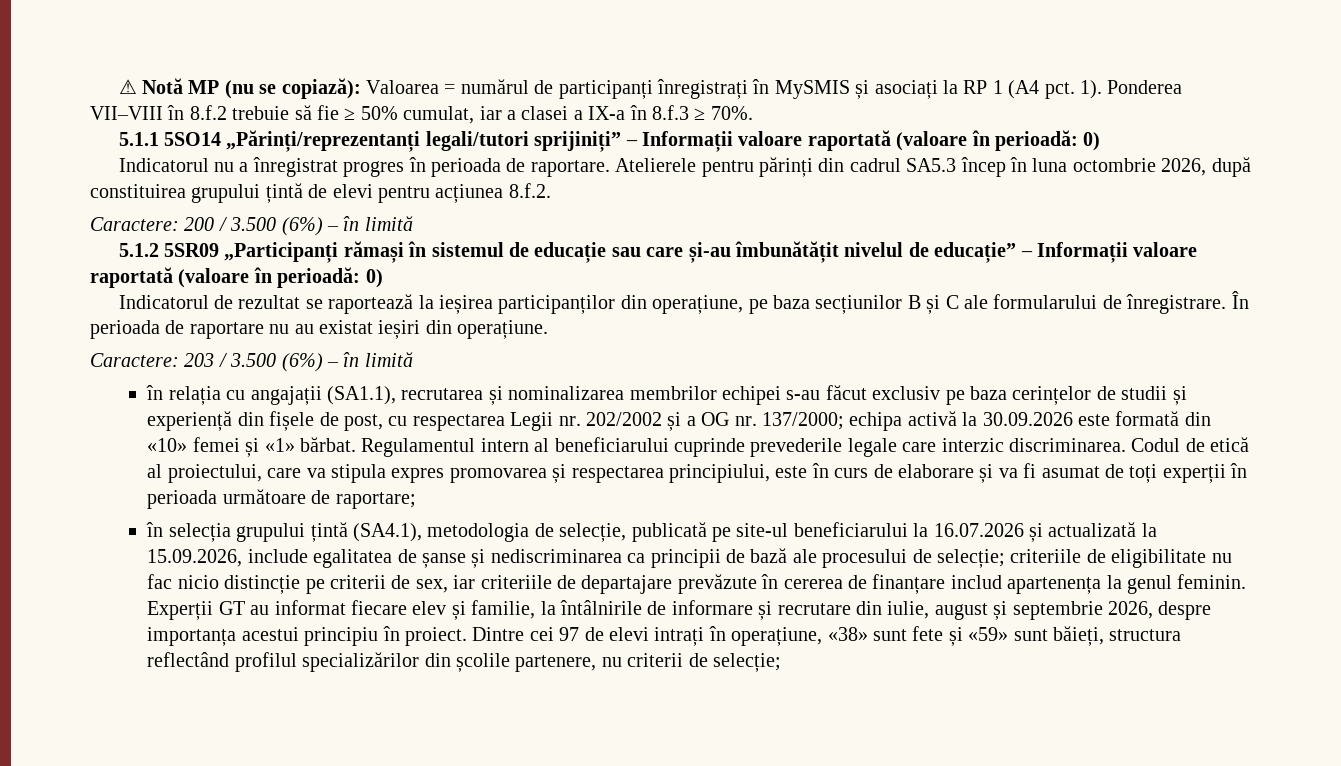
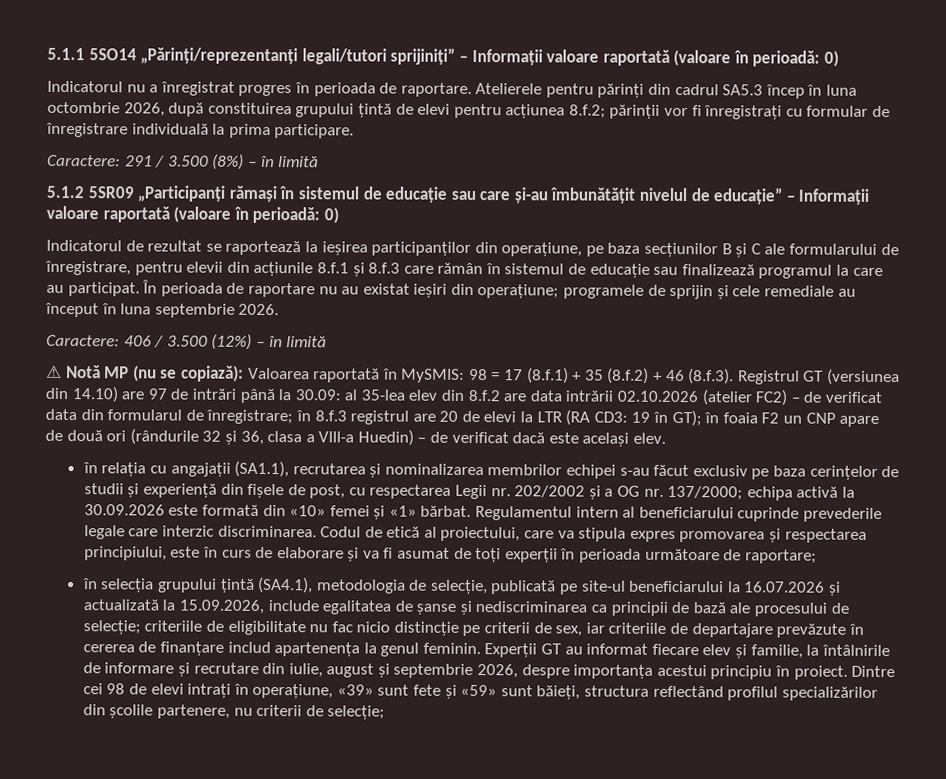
[118,78,1183,99] [90,105,753,124] ⚠ Notă MP (nu se copiază): Valoarea = numărul de participanți înregistrați în MySMIS și asociați la RP 1 (A4 pct. 1). Ponderea VII–VIII în 8.f.2 trebuie să fie ≥ 50% cumulat, iar a clasei a IX-a în 8.f.3 ≥ 70%. // -> (47, 54) none
[508,183,551,198] [90,217,323,236] 8.f.2. // Caractere: 200 / 3.500 (6%) -> [568,104,891,120] [46,122,355,139] [47,153,245,170] 8.f.2; părinții vor fi înregistrați cu formular de înregistrare individuală la prima participare. // Caractere: 291 / 3.500 (8%)
[1126,294,1227,314] înregistrare. -> [45,260,883,279] [46,282,140,297] înregistrare, pentru elevii din acțiunile 8.f.1 și 8.f.3 care rămân în sistemul de educație sau finalizează programul la care au participat.
[457,320,549,339] [90,352,413,372] operațiune. // Caractere: 203 / 3.500 (6%) – în limită -> [477,284,856,300] [45,302,280,318] [46,333,328,350] [46,364,900,386] [45,386,882,406] [45,408,880,427] [45,428,667,447] operațiune; programele de sprijin și cele remediale au început în luna septembrie 2026. // Caractere: 406 / 3.500 (12%) – în limită // ⚠ Notă MP (nu se copiază): Valoarea raportată în MySMIS: 98 = 17 (8.f.1) + 35 (8.f.2) + 46 (8.f.3). Registrul GT (versiunea din 14.10) are 97 de intrări până la 30.09: al 35-lea elev din 8.f.2 are data intrării 02.10.2026 (atelier FC2) – de verificat data din formularul de înregistrare; în 8.f.3 registrul are 20 de elevi la LTR (RA CD3: 19 în GT); în foaia F2 un CNP apare de două ori (rândurile 32 și 36, clasa a VIII-a Huedin) – de verificat dacă este același elev.
[559,627,580,641] 97 -> [106,683,126,695] 98
[827,627,868,641] «38» -> [336,684,374,696] «39»

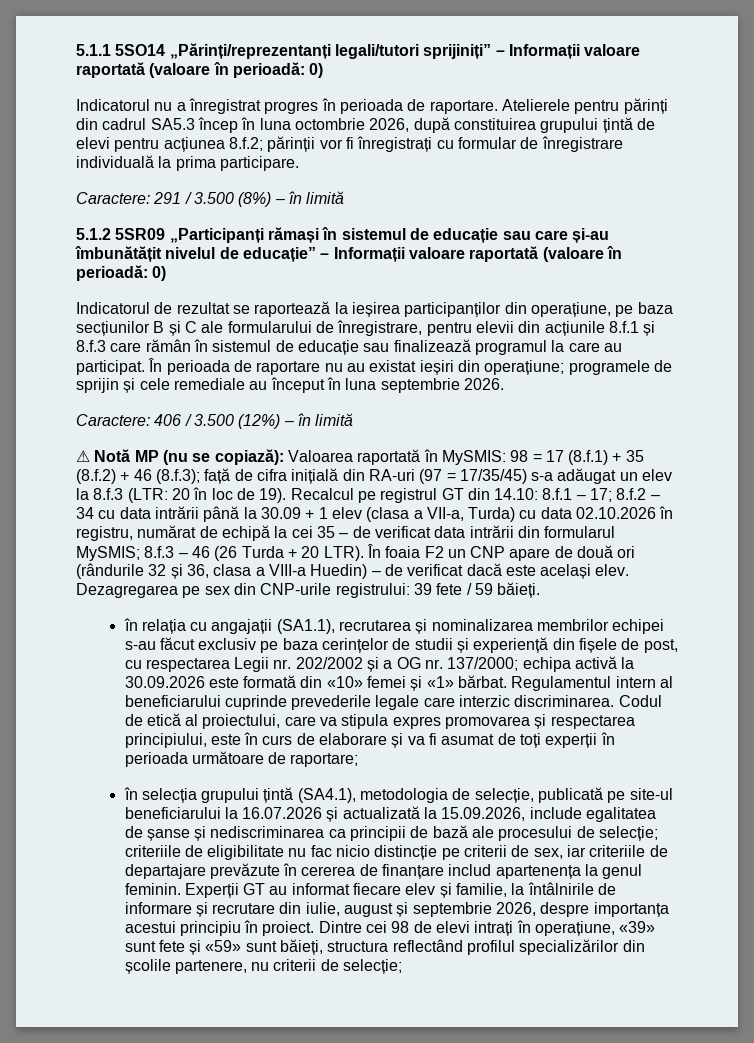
[688,368,900,386] [45,386,789,406] (8.f.3). Registrul GT (versiunea din 14.10) are 97 de intrări până la 30.09: al 35-lea elev din 8.f.2 are data intrării 02.10.2026 (atelier FC2) -> [155,468,673,484] [76,487,660,503] [76,506,674,522] [76,525,335,541] (8.f.3); față de cifra inițială din RA-uri (97 = 17/35/45) s-a adăugat un elev la 8.f.3 (LTR: 20 în loc de 19). Recalcul pe registrul GT din 14.10: 8.f.1 – 17; 8.f.2 – 34 cu data intrării până la 30.09 + 1 elev (clasa a VII-a, Turda) cu data 02.10.2026 în registru, numărat de echipă la cei 35
(77, 414) none -> [469,525,514,538] intrării
[185,409,720,427] de înregistrare; în 8.f.3 registrul are 20 de elevi la LTR (RA CD3: 19 în GT); în -> [76,544,381,561] MySMIS; 8.f.3 – 46 (26 Turda + 20 LTR). În
(667, 438) none -> [76,582,541,598] Dezagregarea pe sex din CNP-urile registrului: 39 fete / 59 băieți.

